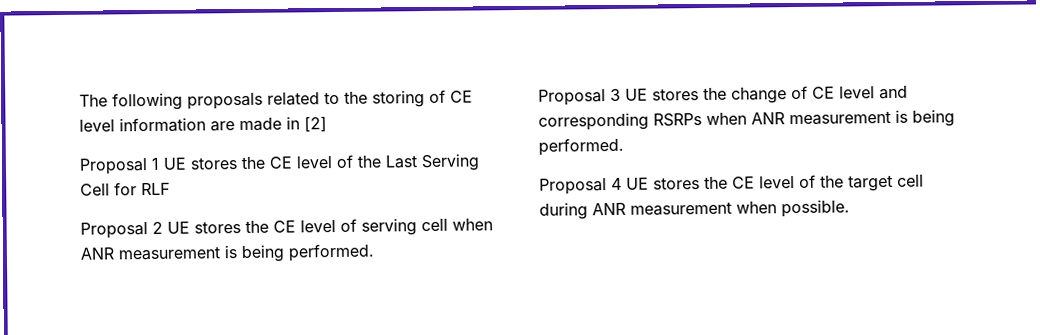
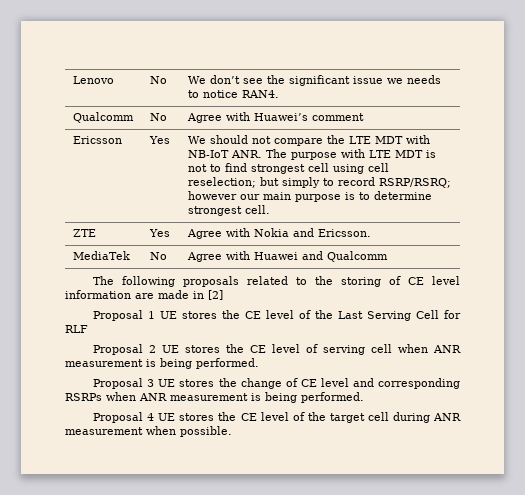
(79, 100) none -> [73,76,115,84] [150,76,168,84] [188,75,442,86] [188,90,280,98] [73,112,135,123] [150,113,168,121] [187,112,365,123] [73,136,123,144] [149,136,171,144] [188,135,431,146] [188,149,437,160] [188,163,390,174] [188,177,452,188] [188,191,433,202] [188,205,271,216] [73,229,97,237] [149,229,171,237] [187,228,372,239] [73,251,131,260] [150,252,168,260] [187,251,389,262] Lenovo | No | We don’t see the significant issue we needs to notice RAN4. // Qualcomm | No | Agree with Huawei’s comment // Ericsson | Yes | We should not compare the LTE MDT with NB-IoT ANR. The purpose with LTE MDT is not to find strongest cell using cell reselection; but simply to record RSRP/RSRQ; however our main purpose is to determine strongest cell. // ZTE | Yes | Agree with Nokia and Ericsson. // MediaTek | No | Agree with Huawei and Qualcomm //

